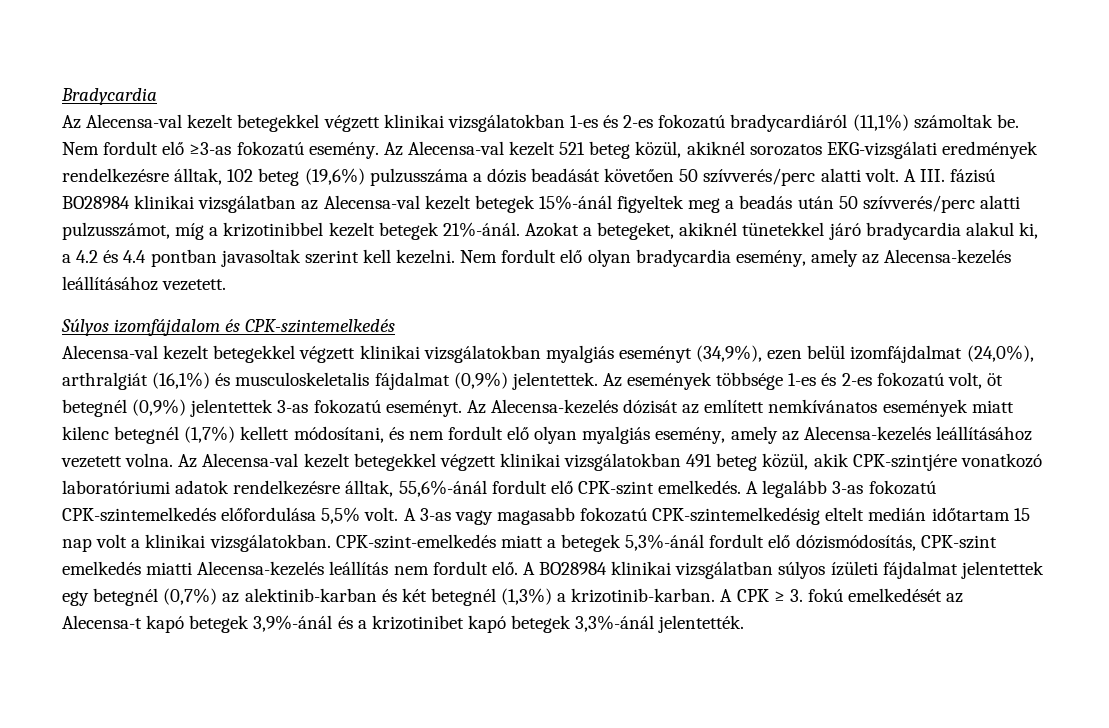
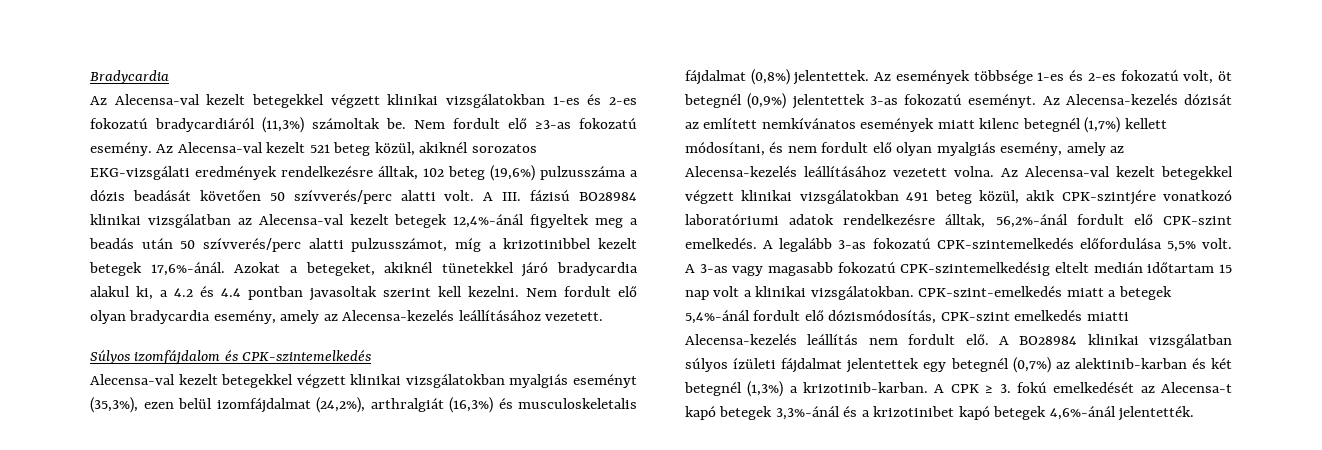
[852,114,909,131] (11,1%) -> [262,117,304,133] (11,3%)
[538,195,612,210] 15%-ánál -> [453,214,525,228] 12,4%-ánál
[442,222,520,237] 21%-ánál. -> [150,262,225,276] 17,6%-ánál.
[696,345,763,362] (34,9%), -> [90,397,138,413] (35,3%),
[966,345,1034,362] [62,372,211,390] (24,0%), arthralgiát (16,1%) -> [316,397,493,413] (24,2%), arthralgiát (16,3%)
[453,372,508,389] (0,9%) -> [750,69,790,85] (0,8%)
[398,480,487,497] 55,6%-ánál -> [995,214,1068,228] 56,2%-ánál
[625,534,705,551] 5,3%-ánál -> [685,310,750,324] 5,4%-ánál
[253,615,333,632] 3,9%-ánál -> [775,406,840,420] 3,3%-ánál
[575,615,655,632] 3,3%-ánál -> [1049,406,1116,420] 4,6%-ánál

